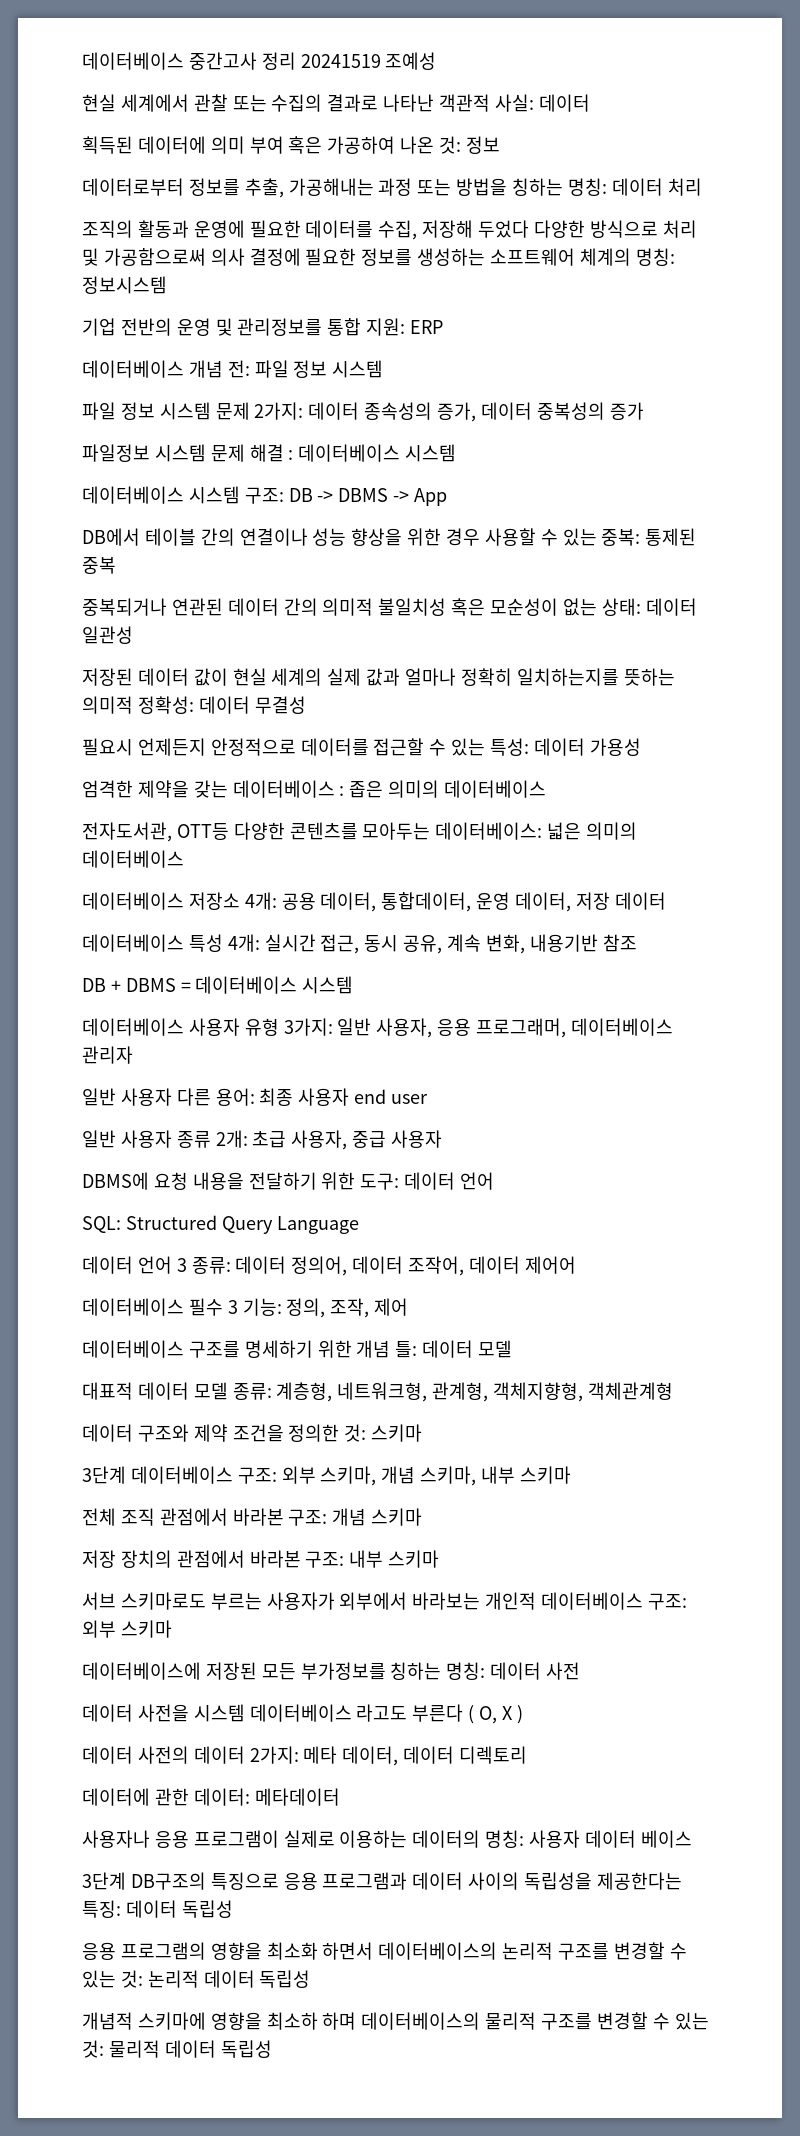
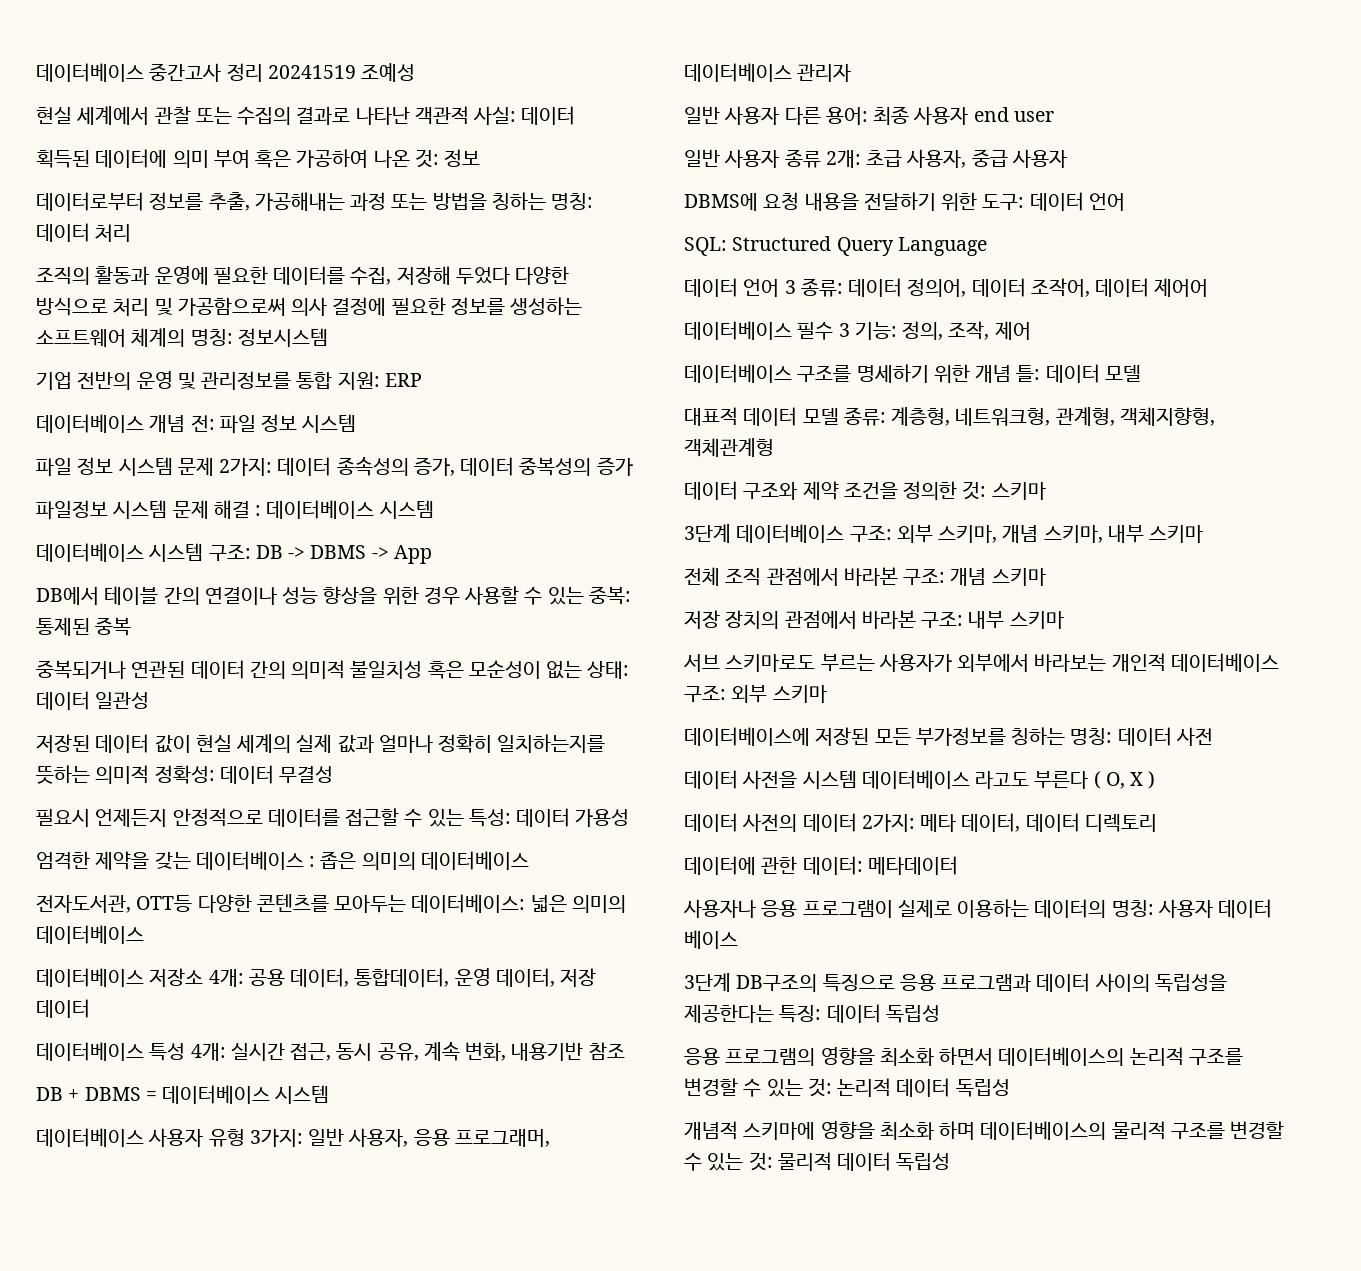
[266,2012,318,2030] 최소하 -> [879,1122,934,1140] 최소화

